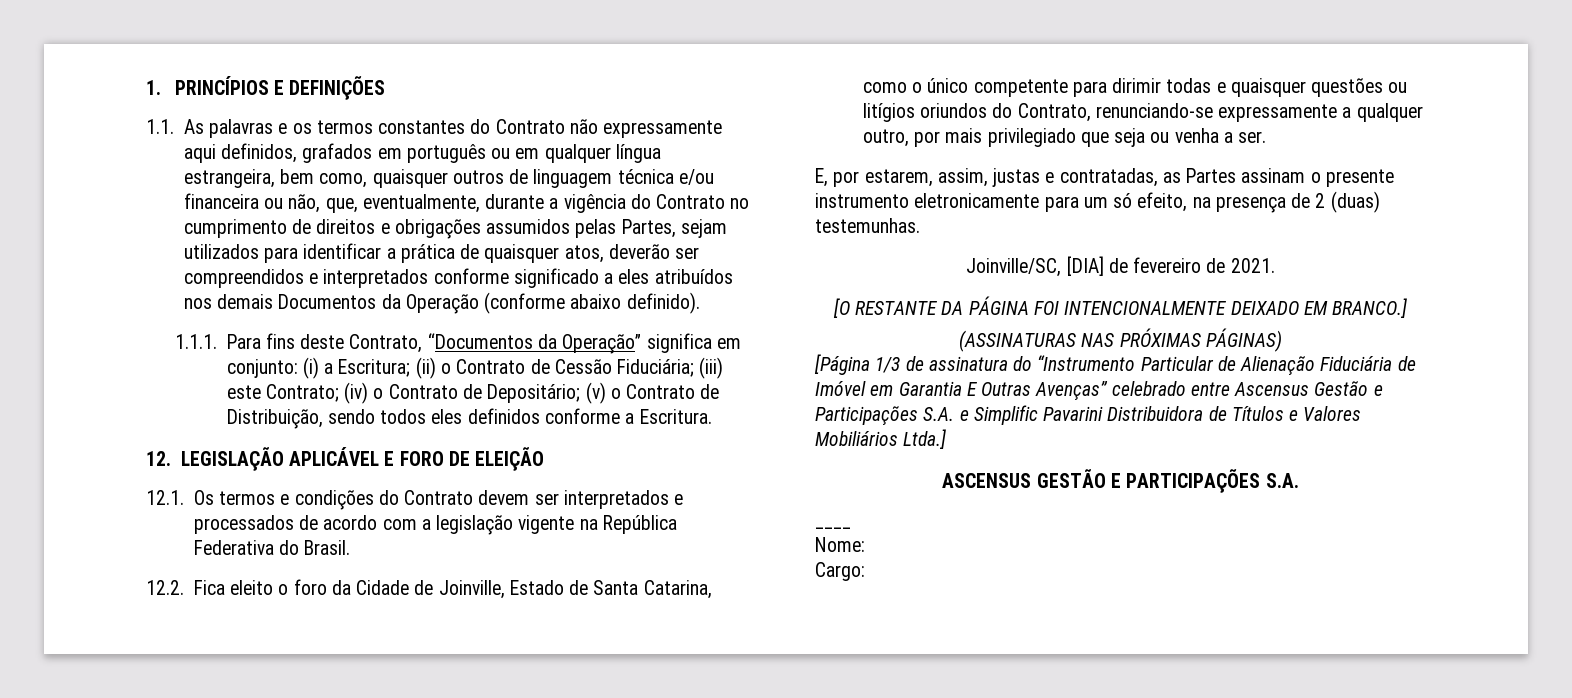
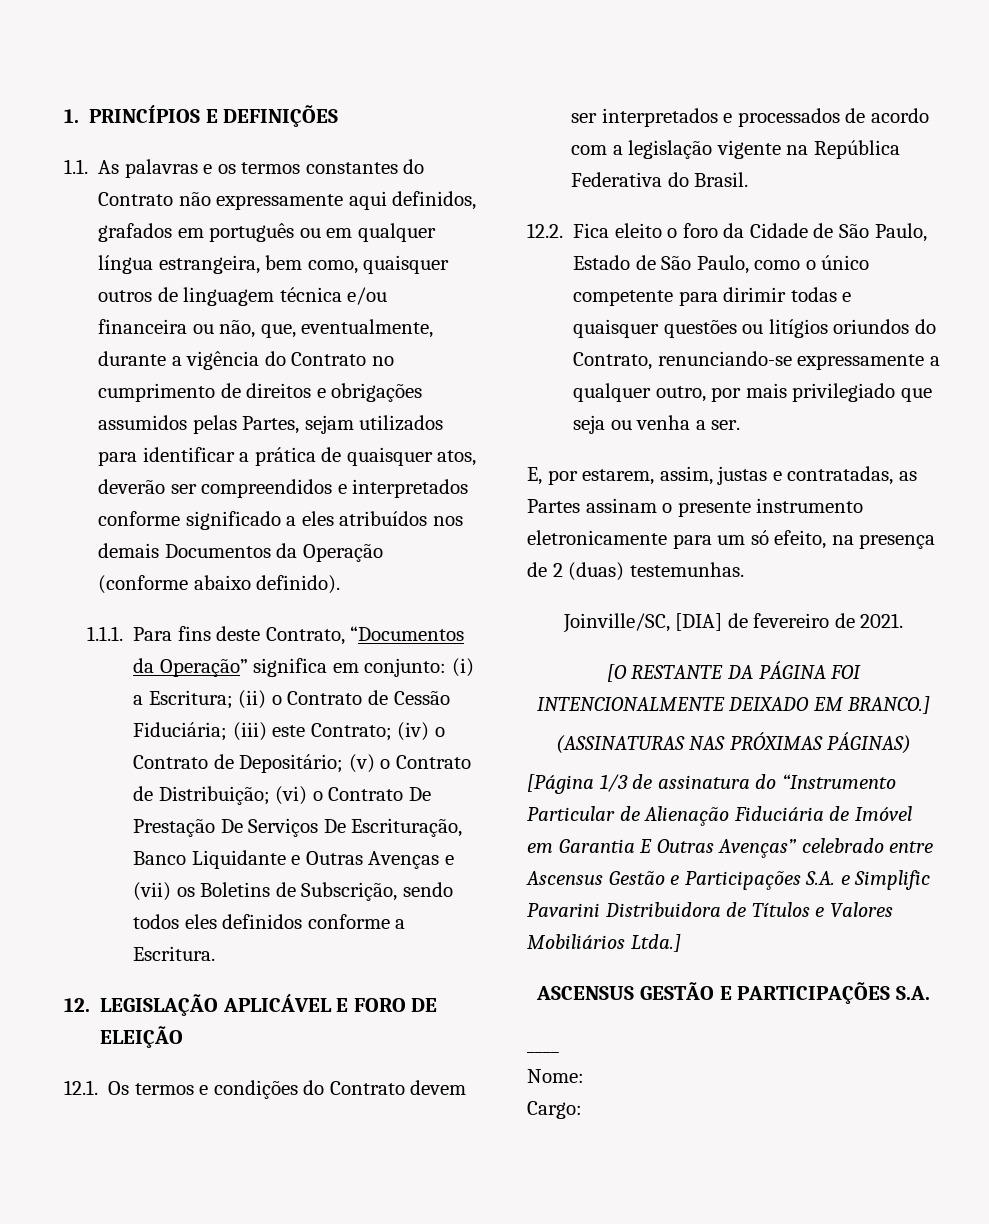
[226,409,323,429] Distribuição, -> [158,786,432,805] [133,818,463,837] [133,850,455,869] [133,882,398,901] Distribuição; (vi) o Contrato De Prestação De Serviços De Escrituração, Banco Liquidante e Outras Avenças e (vii) os Boletins de Subscrição,
[438,580,712,599] Joinville, Estado de Santa Catarina, -> [838,223,927,242] [573,255,749,274] São Paulo, Estado de São Paulo,

